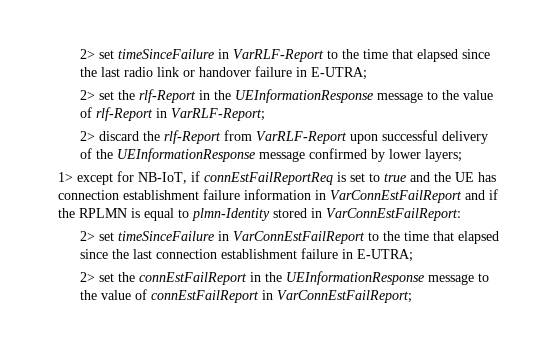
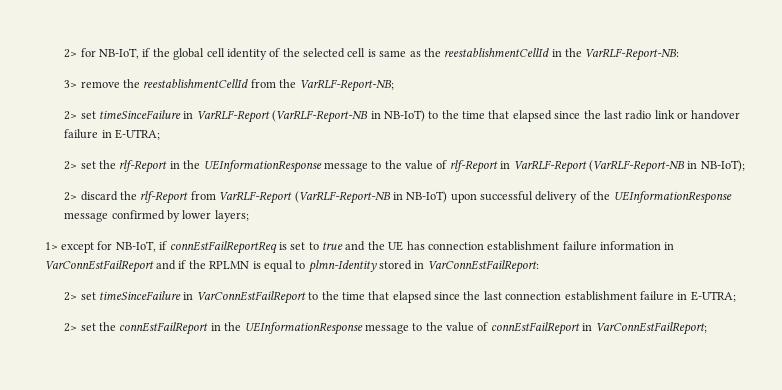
[80,49,96,59] 2> -> [64,48,680,61] [64,79,394,92] [64,111,78,120] 2> for NB-IoT, if the global cell identity of the selected cell is same as the reestablishmentCellId in the VarRLF-Report-NB: // 3> remove the reestablishmentCellId from the VarRLF-Report-NB; // 2>
(325, 55) none -> [272,110,425,123] (VarRLF-Report-NB in NB-IoT)
[171,108,266,121] VarRLF-Report; -> [513,160,745,173] VarRLF-Report (VarRLF-Report-NB in NB-IoT);
(348, 137) none -> [294,191,448,204] (VarRLF-Report-NB in NB-IoT)

